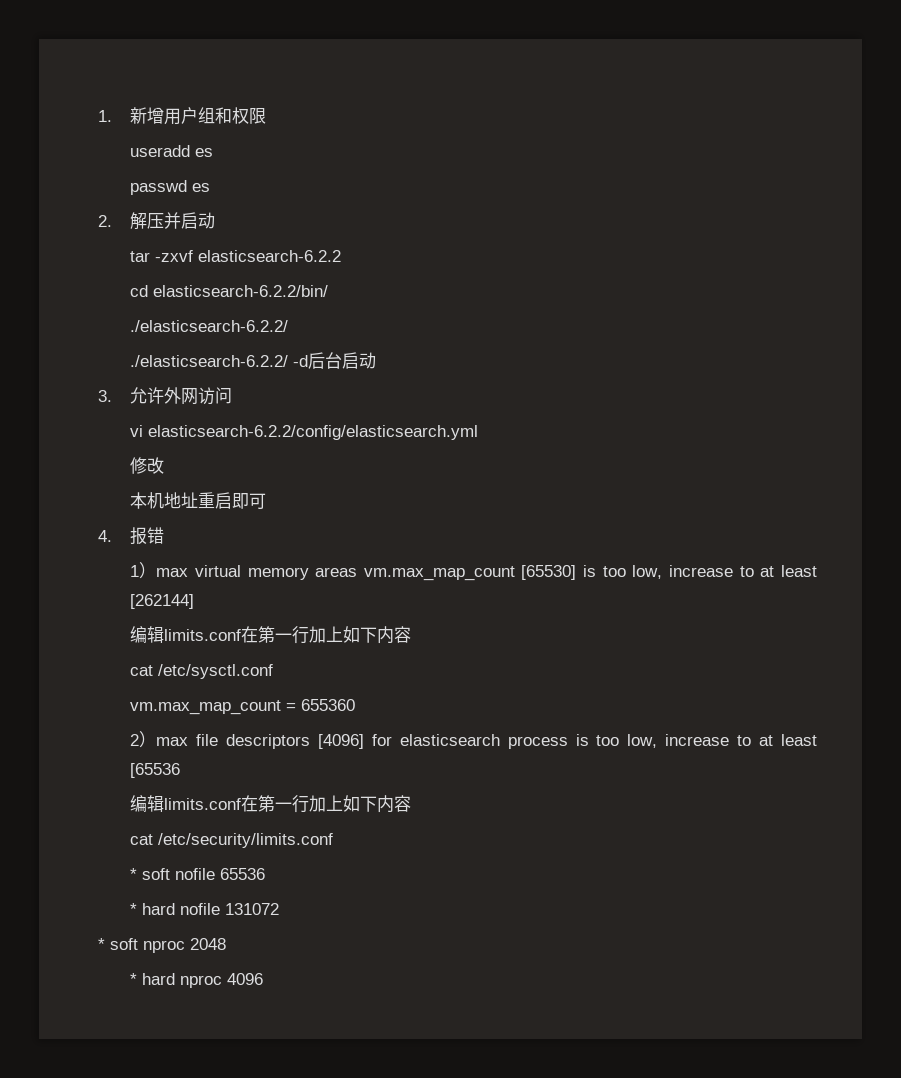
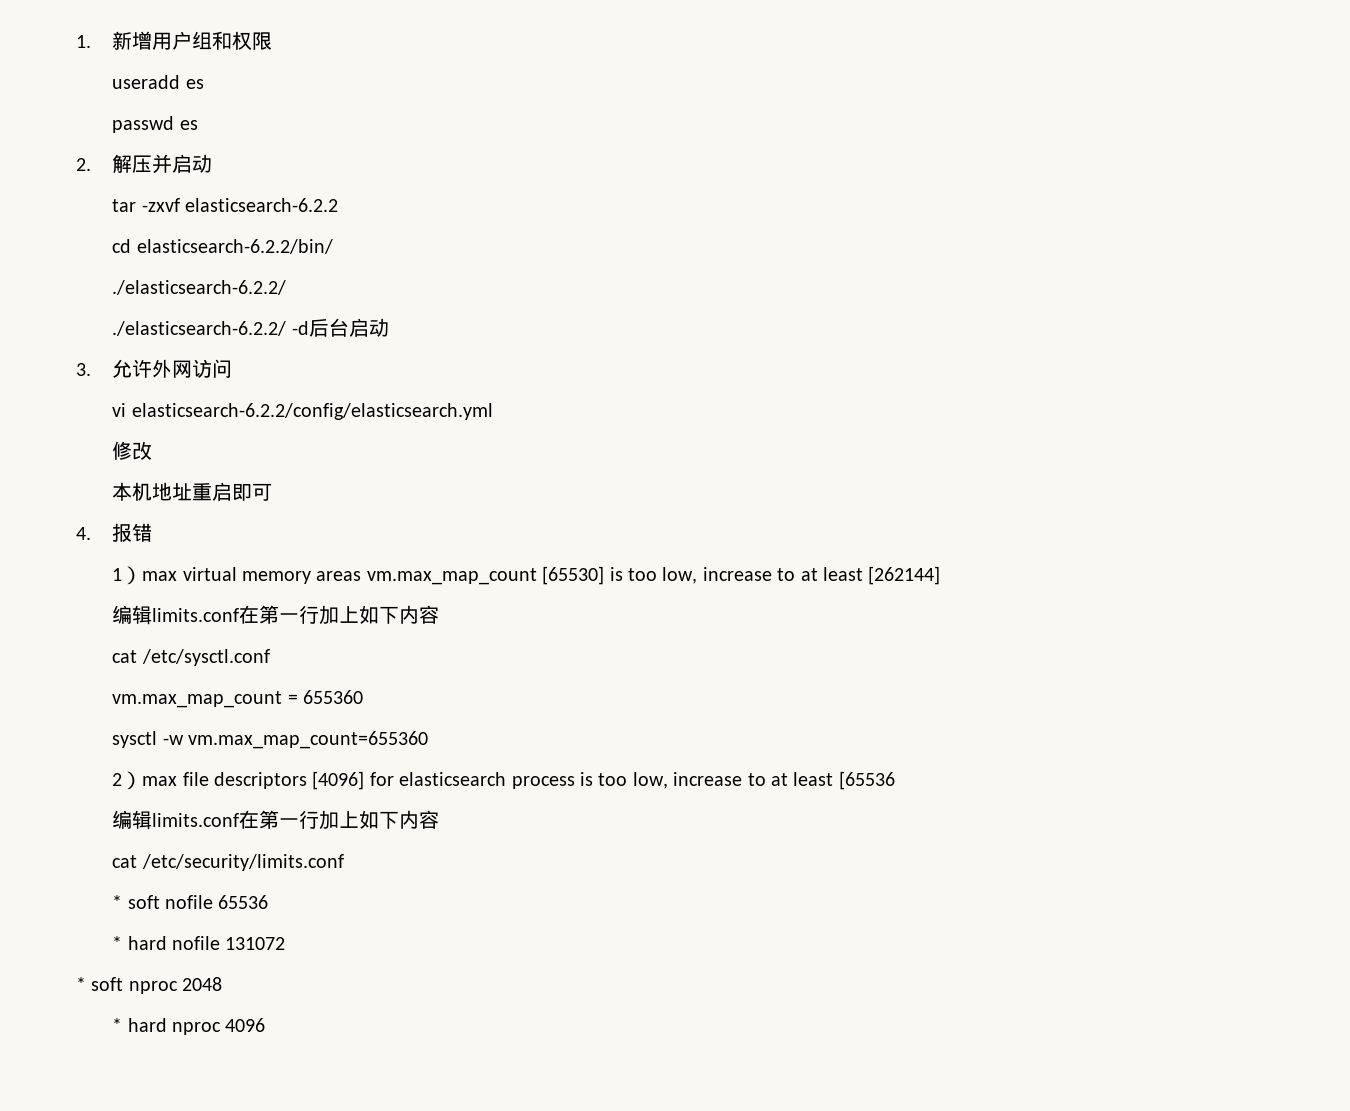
(356, 705) none -> [112,731,428,749] // sysctl -w vm.max_map_count=655360

